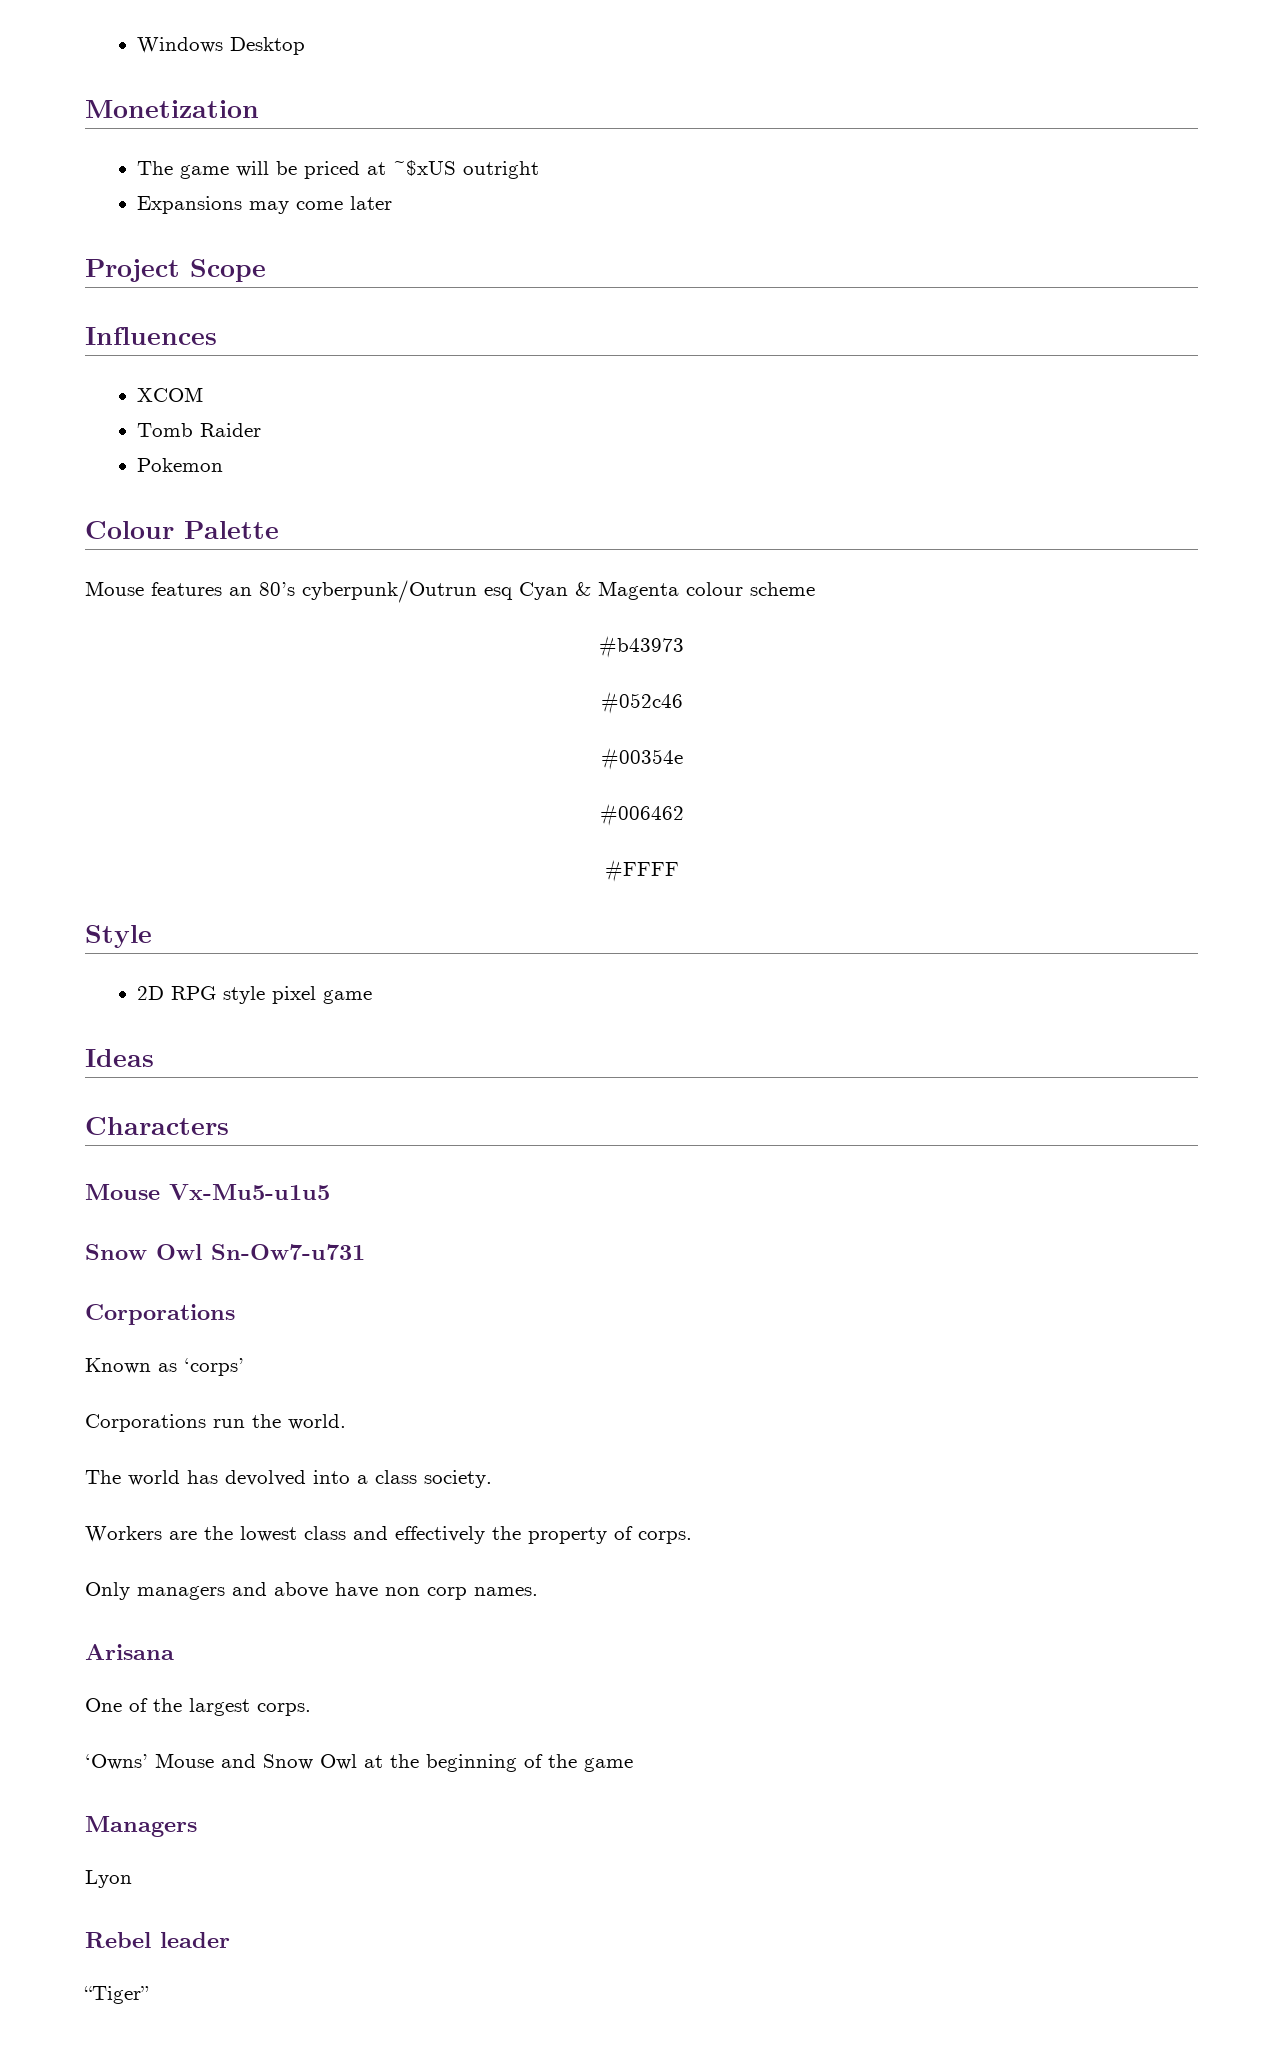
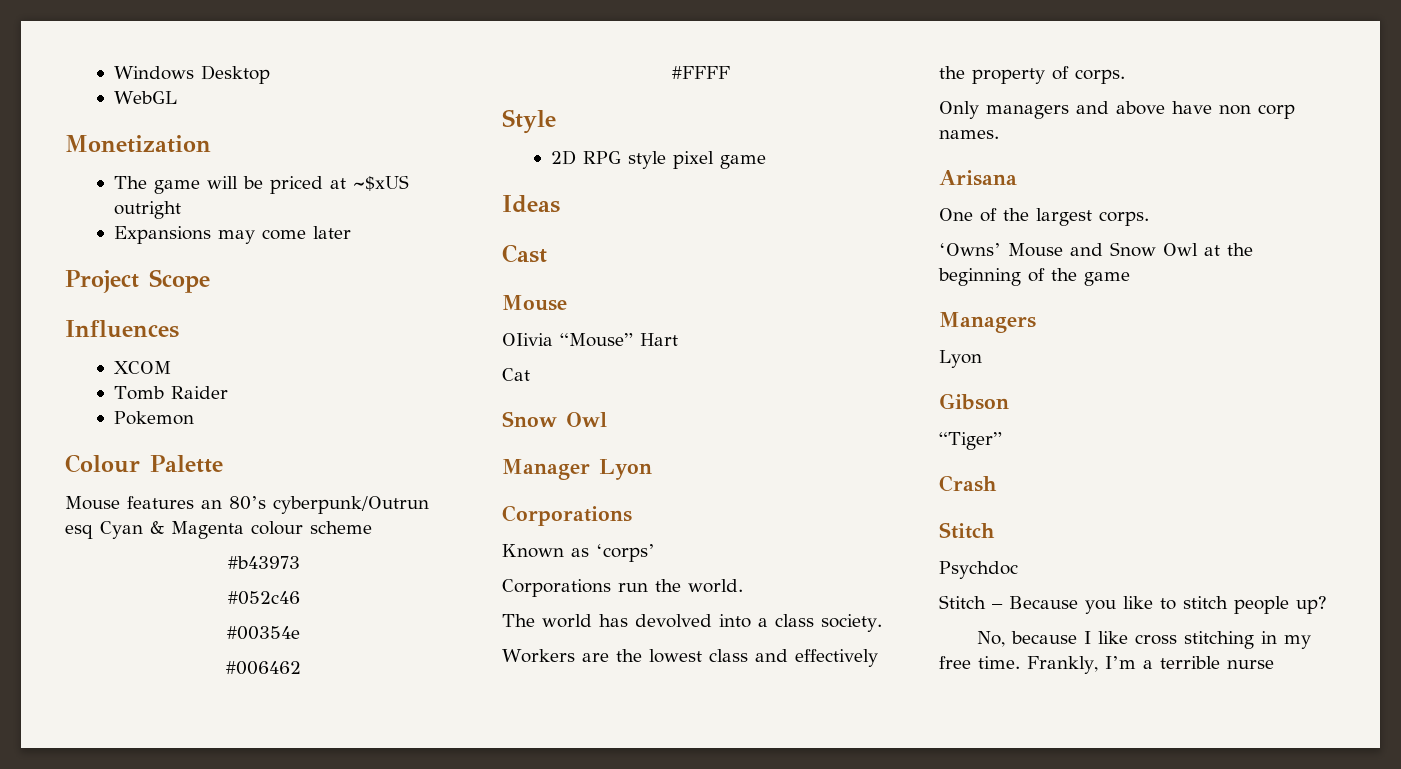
(306, 46) none -> [114,91,178,104] // WebGL
[85,1117,229,1135] [85,1184,330,1200] [85,1244,365,1260] Characters // Mouse Vx-Mu5-u1u5 // Snow Owl Sn-Ow7-u731 -> [502,244,547,263] [502,295,567,311] [502,333,678,347] [502,368,530,381] [502,411,607,427] [502,459,652,480] Cast // Mouse // OIivia “Mouse” Hart // Cat // Snow Owl // Manager Lyon
[85,1932,230,1948] Rebel leader -> [939,393,1009,410] Gibson
(149, 1995) none -> [939,475,997,492] [939,522,995,539] [939,561,1018,579] [939,595,1327,614] [976,631,1311,649] [939,656,1274,674] // Crash // Stitch // Psychdoc // Stitch – Because you like to stitch people up? // No, because I like cross stitching in my free time. Frankly, I’m a terrible nurse

